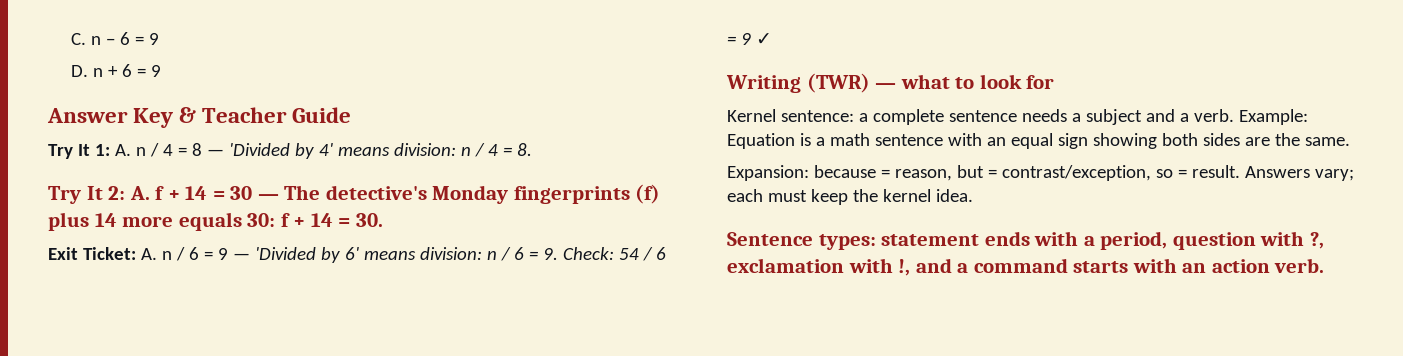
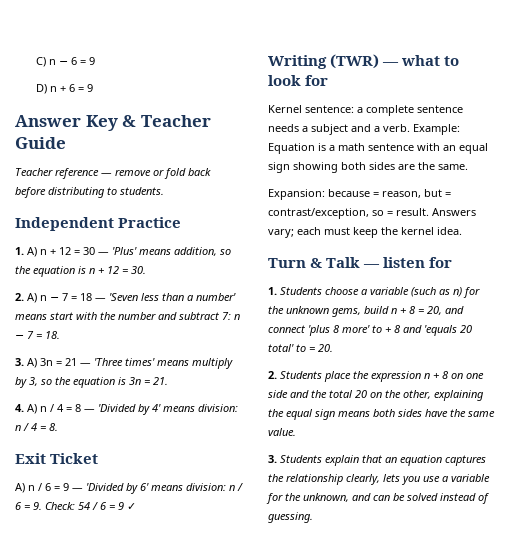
[71,33,87,45] C. -> [35,57,46,67] C)
[71,65,89,77] D. -> [35,84,47,94] D)
[48,144,131,159] Try It 1: A. -> [15,168,211,179] [15,187,164,198] [15,217,182,231] [15,247,231,257] [15,266,146,277] [15,293,236,303] [15,312,240,320] [15,331,60,339] [15,358,233,369] [15,377,168,388] [15,404,37,414] Teacher reference — remove or fold back before distributing to students. // Independent Practice // 1. A) n + 12 = 30 — 'Plus' means addition, so the equation is n + 12 = 30. // 2. A) n − 7 = 18 — 'Seven less than a number' means start with the number and subtract 7: n − 7 = 18. // 3. A) 3n = 21 — 'Three times' means multiply by 3, so the equation is 3n = 21. // 4. A)
[48,184,661,204] [48,212,383,231] [48,247,157,260] Try It 2: A. f + 14 = 30 — The detective's Monday fingerprints (f) plus 14 more equals 30: f + 14 = 30. // Exit Ticket: A. -> [15,453,99,464] [15,483,25,493] Exit Ticket // A)
[727,231,1324,250] [727,258,1325,276] Sentence types: statement ends with a period, question with ?, exclamation with !, and a command starts with an action verb. -> [268,257,453,268] [268,287,480,298] [268,306,464,317] [268,325,472,336] [268,344,333,352] [268,371,484,382] [268,390,484,401] [268,409,495,420] [268,428,296,436] [268,455,486,466] [268,474,490,485] [266,493,489,504] [268,512,313,523] Turn & Talk — listen for // 1. Students choose a variable (such as n) for the unknown gems, build n + 8 = 20, and connect 'plus 8 more' to + 8 and 'equals 20 total' to = 20. // 2. Students place the expression n + 8 on one side and the total 20 on the other, explaining the equal sign means both sides have the same value. // 3. Students explain that an equation captures the relationship clearly, lets you use a variable for the unknown, and can be solved instead of guessing.

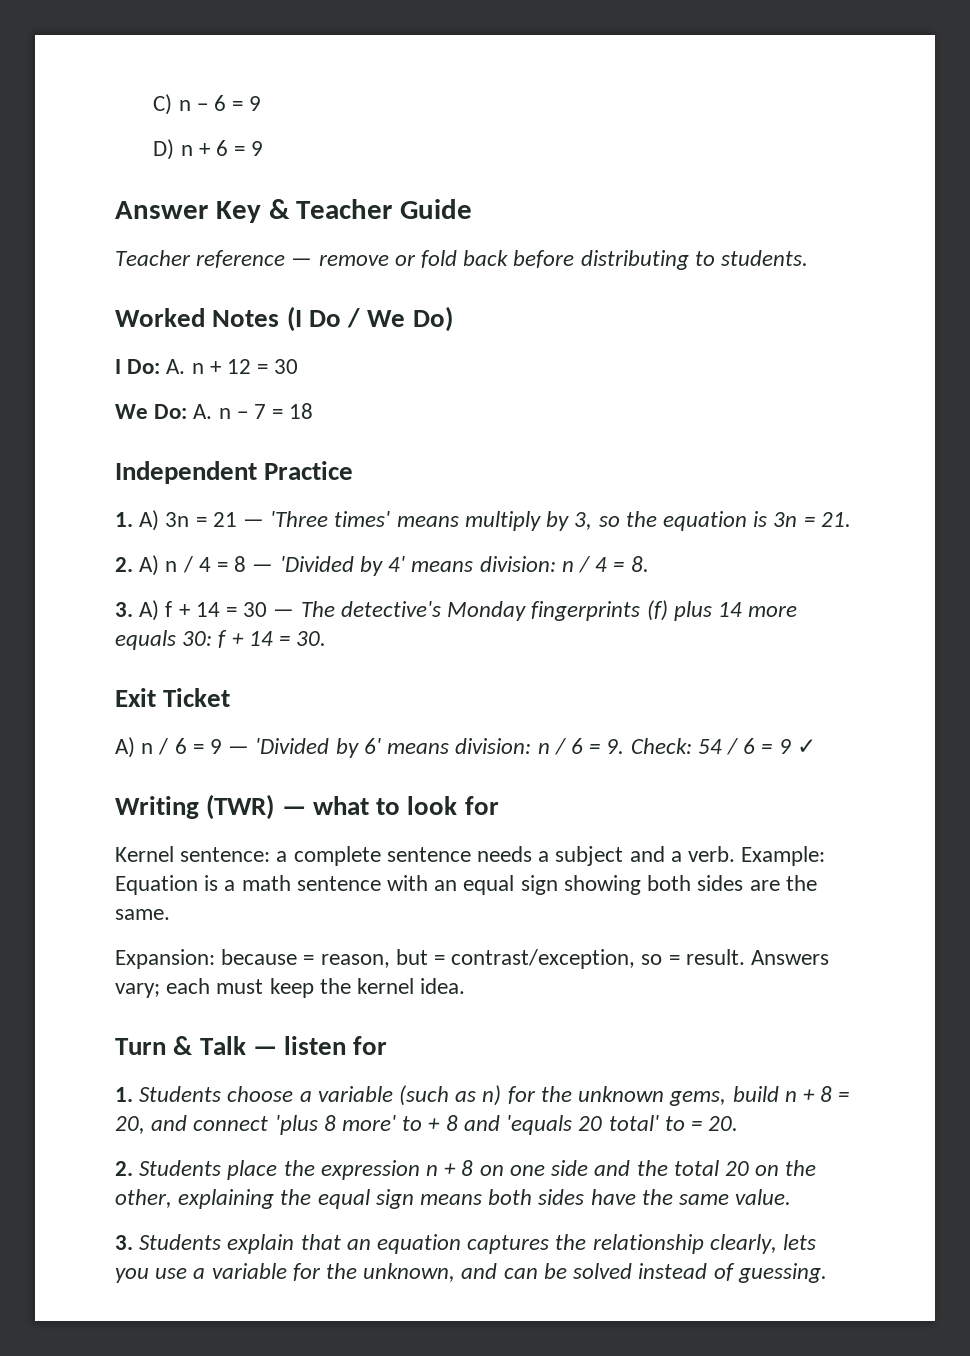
[15,217,182,231] [15,247,37,257] Independent Practice // 1. A) -> [115,306,453,332] [115,359,186,374] Worked Notes (I Do / We Do) // I Do: A.
[98,247,231,256] [15,266,146,277] [15,293,37,303] — 'Plus' means addition, so the equation is n + 12 = 30. // 2. A) -> [115,404,213,419] // We Do: A.
[95,293,236,301] [15,312,240,320] [15,331,60,339] [15,358,24,366] — 'Seven less than a number' means start with the number and subtract 7: n − 7 = 18. // 3. -> [115,461,354,484] [115,512,133,527] // Independent Practice // 1.
[15,404,24,412] 4. -> [115,557,133,572] 2.
(58, 427) none -> [115,600,798,621] [115,630,327,650] // 3. A) f + 14 = 30 — The detective's Monday fingerprints (f) plus 14 more equals 30: f + 14 = 30.

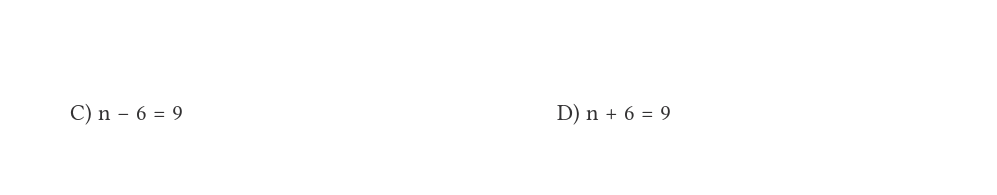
[115,199,473,223] [115,250,809,270] [115,306,453,332] [115,359,299,374] [115,403,314,419] [115,461,354,484] [115,510,851,531] [115,555,649,576] [115,600,798,621] [115,630,327,650] [115,688,231,707] [115,737,816,758] [115,794,499,820] [115,846,826,866] [115,875,817,895] [115,909,170,920] [115,949,830,969] [115,978,466,998] [115,1036,388,1055] [115,1085,850,1106] [115,1115,739,1135] [115,1160,817,1180] [115,1189,792,1209] [115,1234,817,1254] [115,1263,827,1283] // Answer Key & Teacher Guide // Teacher reference — remove or fold back before distributing to students. // Worked Notes (I Do / We Do) // I Do: A. n + 12 = 30 // We Do: A. n − 7 = 18 // Independent Practice // 1. A) 3n = 21 — 'Three times' means multiply by 3, so the equation is 3n = 21. // 2. A) n / 4 = 8 — 'Divided by 4' means division: n / 4 = 8. // 3. A) f + 14 = 30 — The detective's Monday fingerprints (f) plus 14 more equals 30: f + 14 = 30. // Exit Ticket // A) n / 6 = 9 — 'Divided by 6' means division: n / 6 = 9. Check: 54 / 6 = 9 ✓ // Writing (TWR) — what to look for // Kernel sentence: a complete sentence needs a subject and a verb. Example: Equation is a math sentence with an equal sign showing both sides are the same. // Expansion: because = reason, but = contrast/exception, so = result. Answers vary; each must keep the kernel idea. // Turn & Talk — listen for // 1. Students choose a variable (such as n) for the unknown gems, build n + 8 = 20, and connect 'plus 8 more' to + 8 and 'equals 20 total' to = 20. // 2. Students place the expression n + 8 on one side and the total 20 on the other, explaining the equal sign means both sides have the same value. // 3. Students explain that an equation captures the relationship clearly, lets you use a variable for the unknown, and can be solved instead of guessing. -> (672, 113) none

